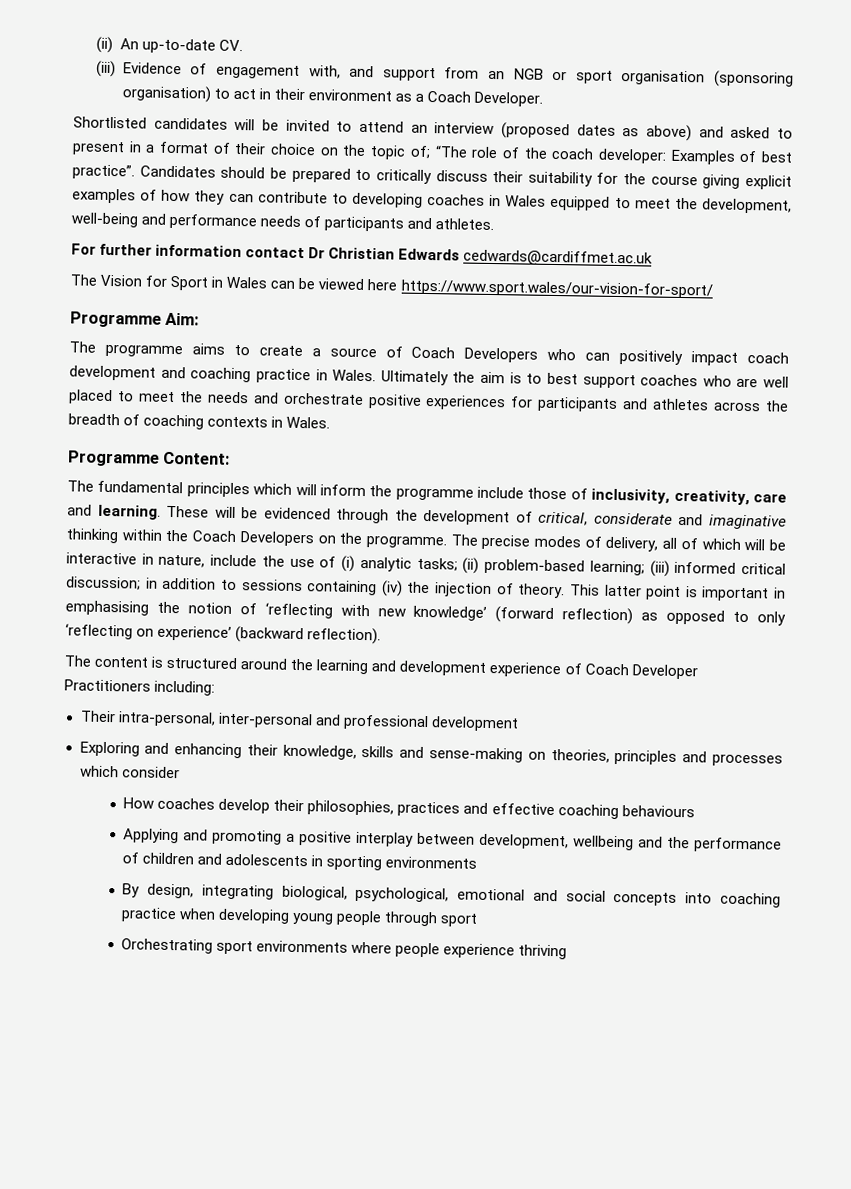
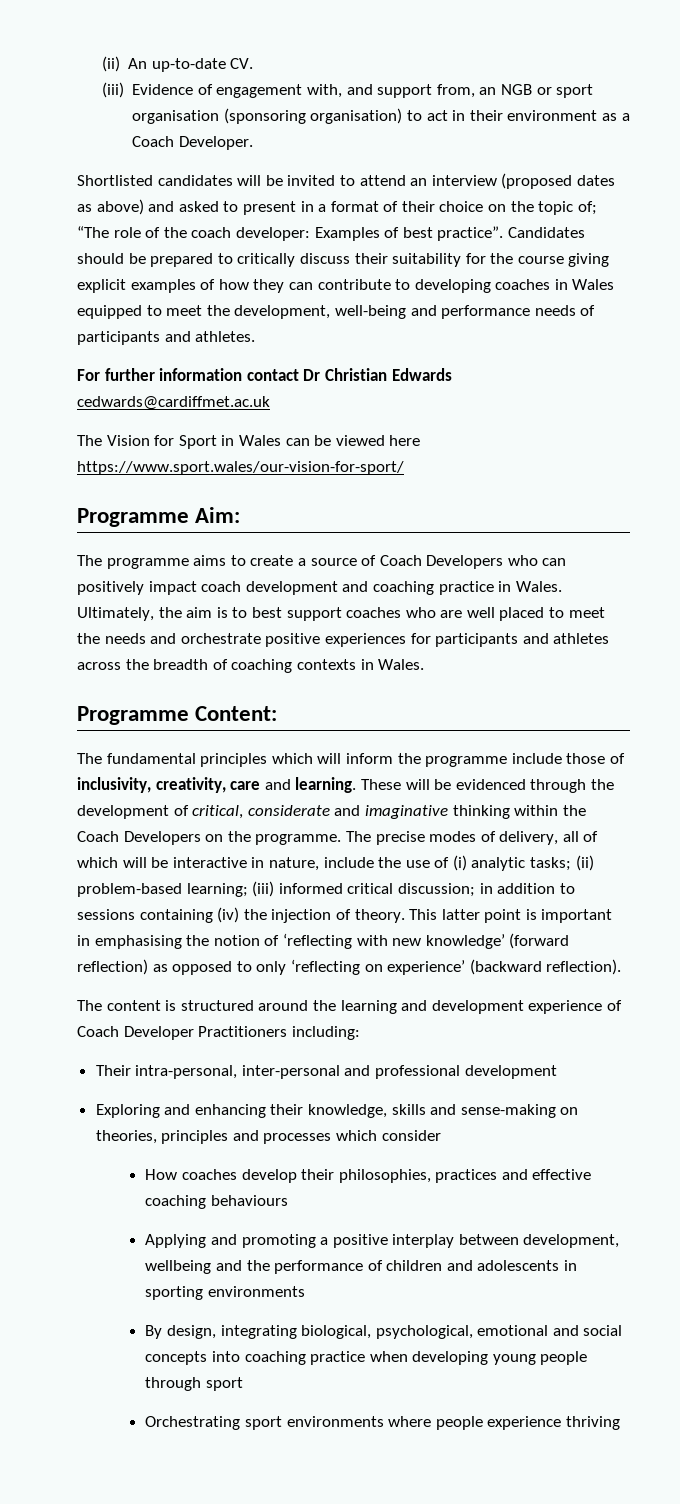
[444,67,480,79] from -> [436,84,475,98] from,
[380,370,449,386] Ultimately -> [77,607,154,621] Ultimately,

